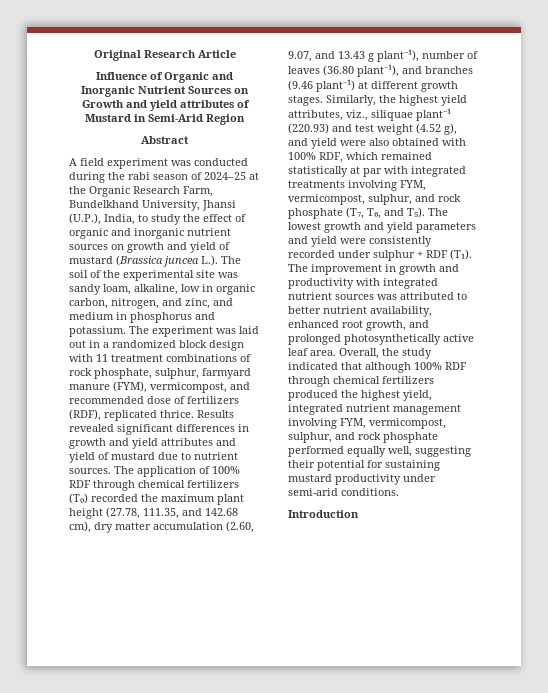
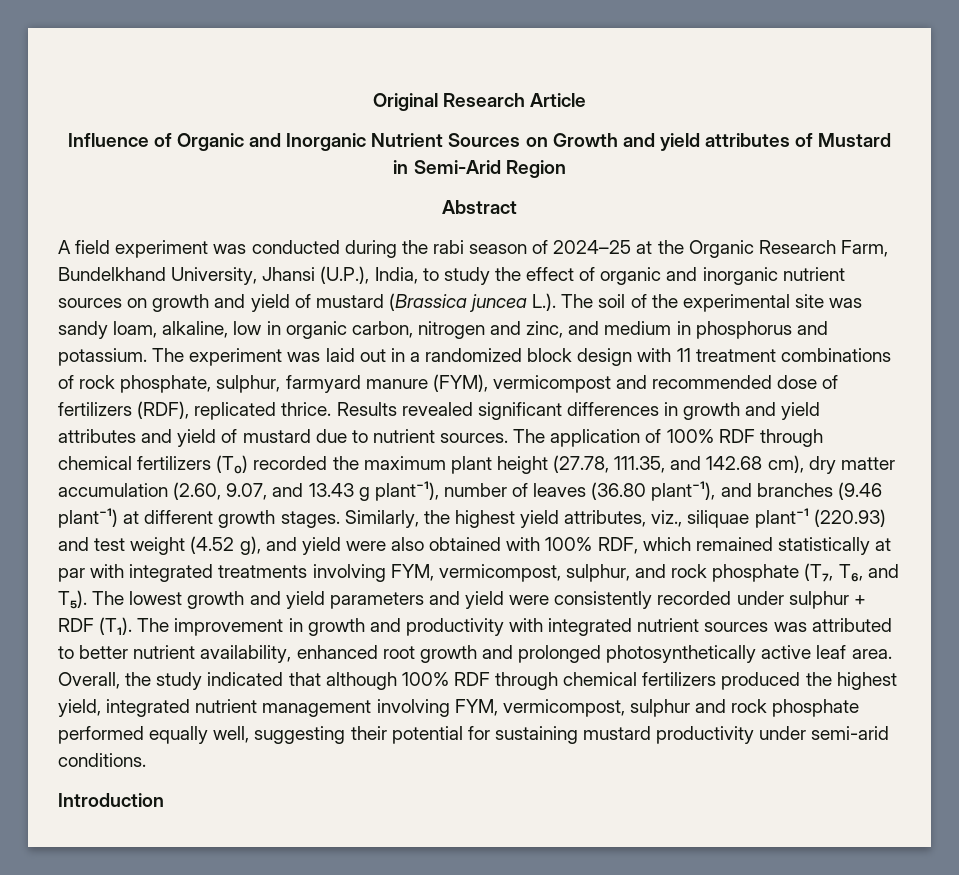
[111,298,159,309] nitrogen, -> [417,321,485,339] nitrogen
[150,382,227,393] vermicompost, -> [492,375,611,393] vermicompost
[366,320,406,331] growth, -> [419,645,477,663] growth
[288,432,332,443] sulphur, -> [629,699,690,717] sulphur

